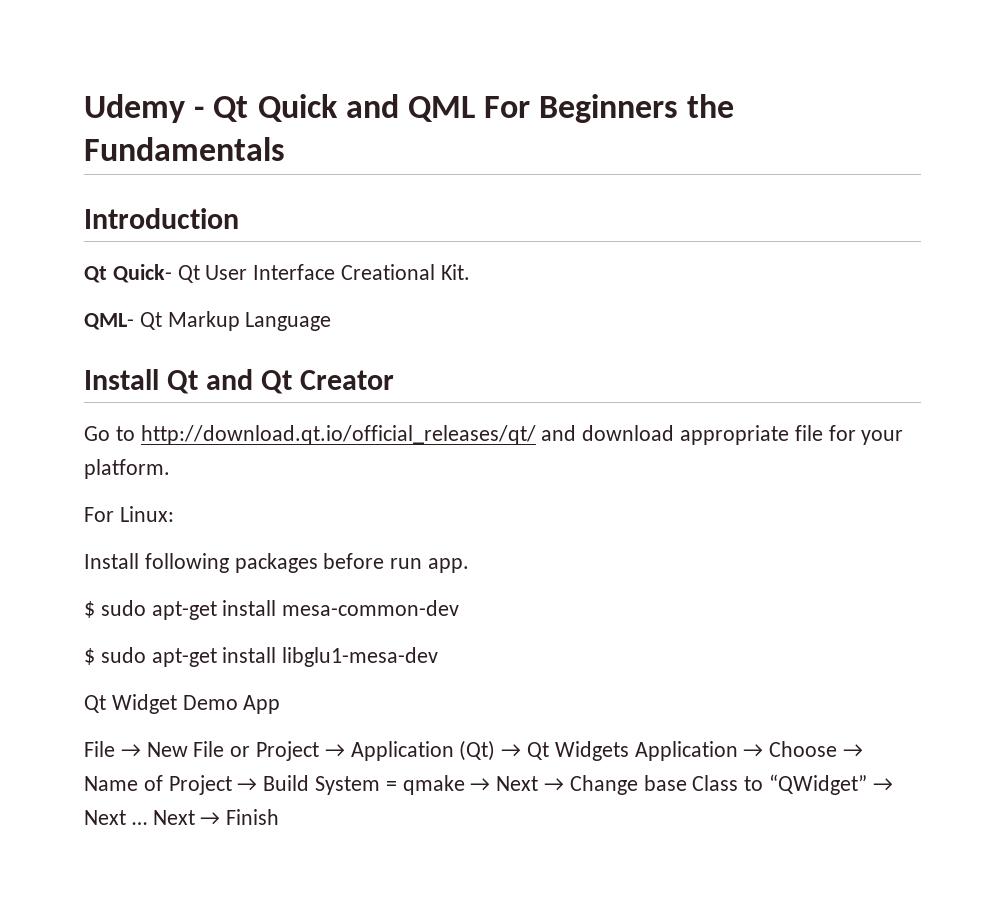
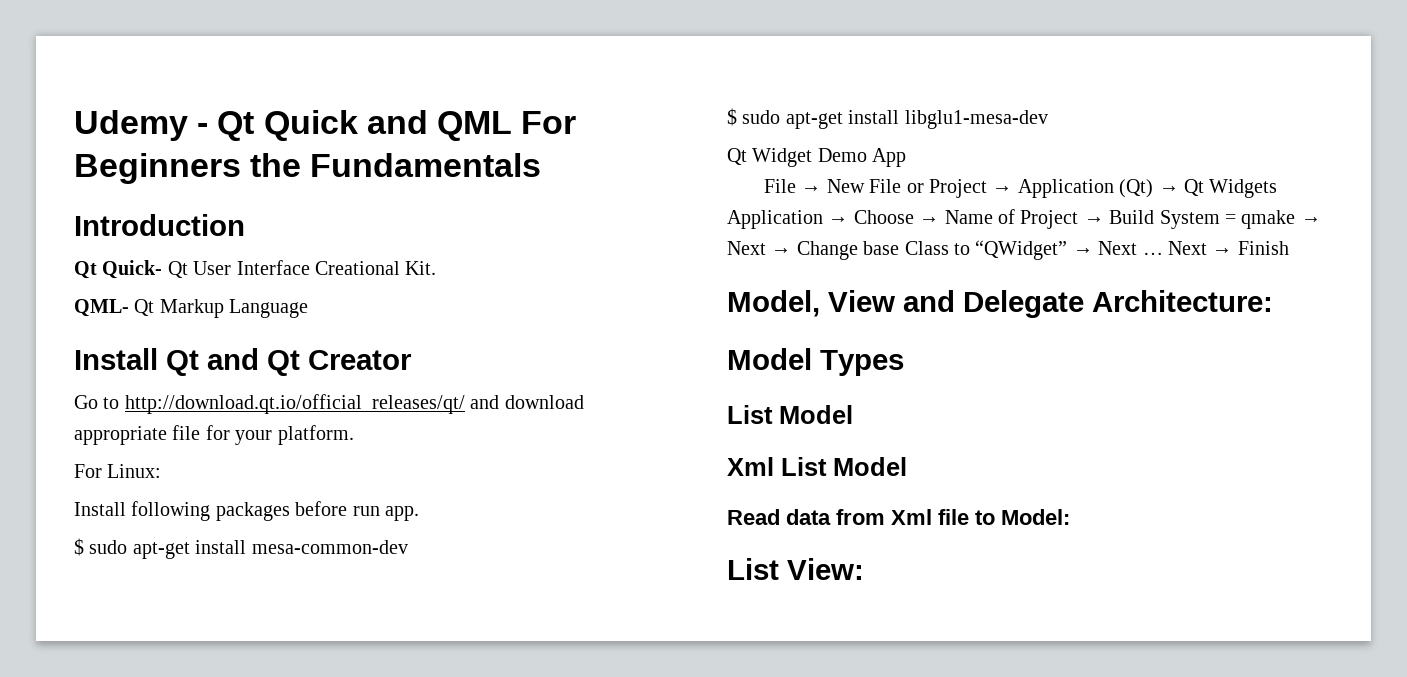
(280, 817) none -> [727,290,1273,318] [727,348,904,376] [727,405,853,424] [727,457,907,476] [727,509,1070,525] [727,558,864,580] // Model, View and Delegate Architecture: // Model Types // List Model // Xml List Model // Read data from Xml file to Model: // List View:

